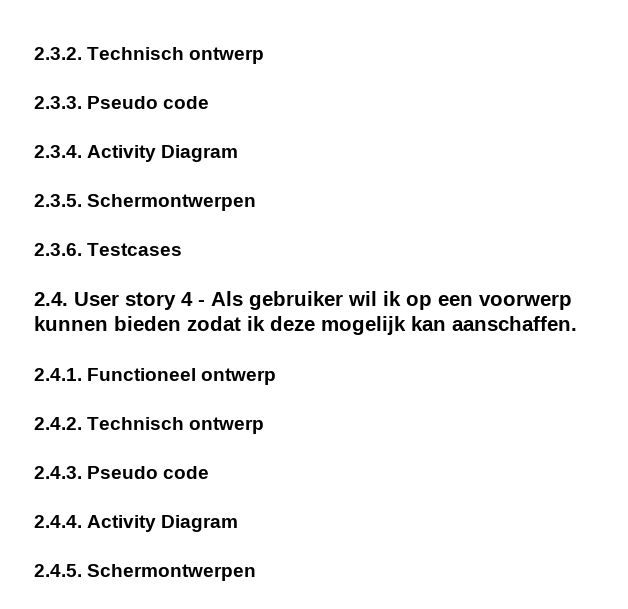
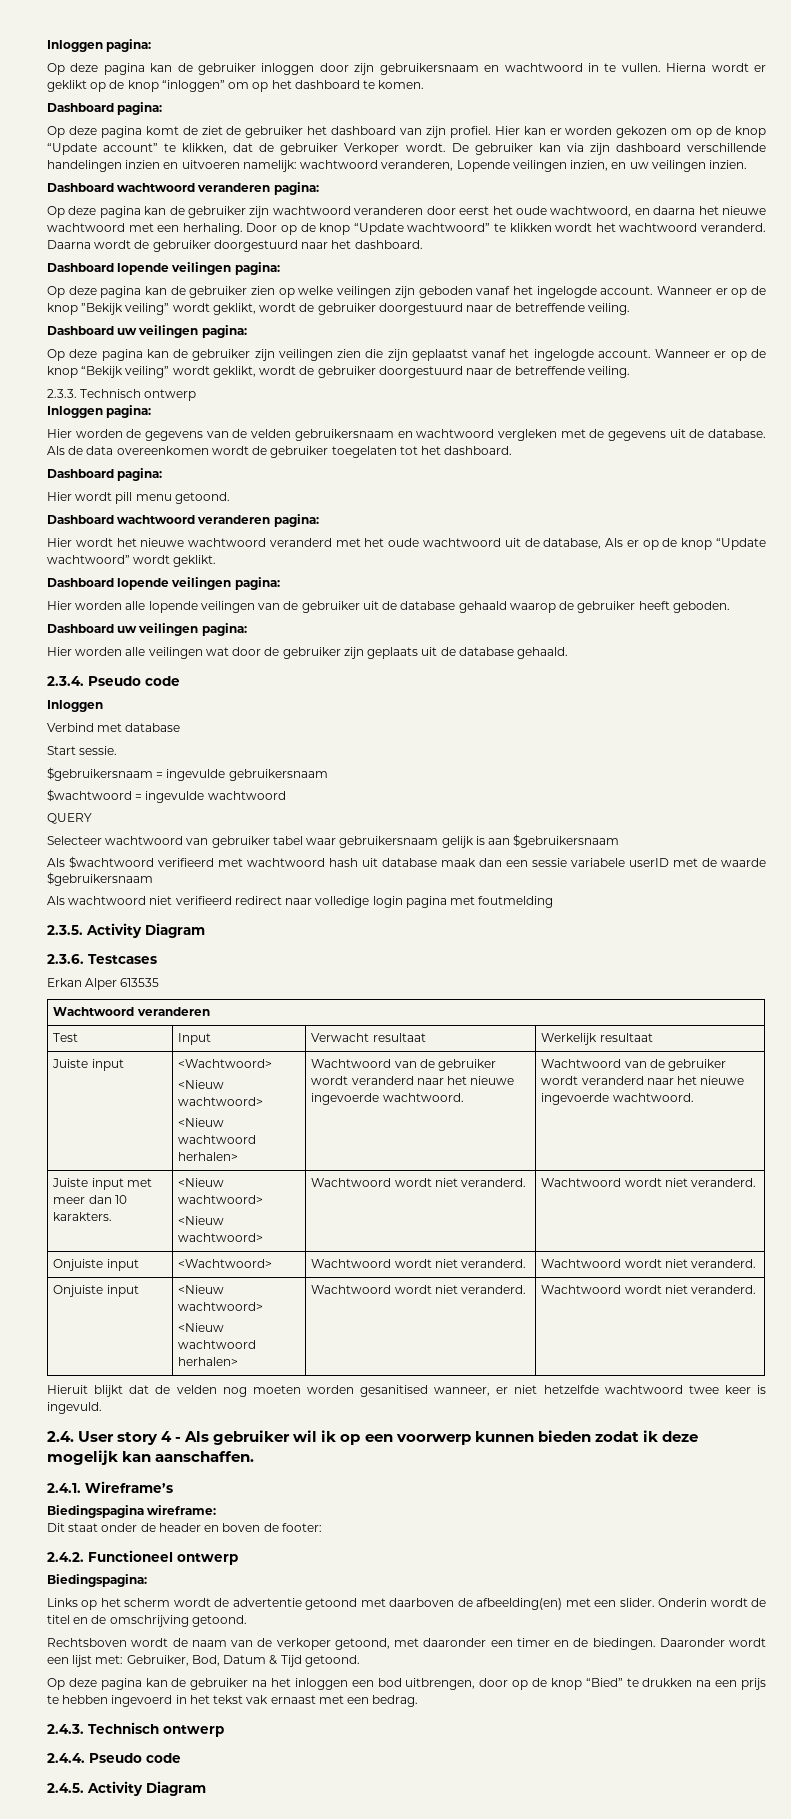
[34,47,265,64] [34,96,210,109] [34,145,239,162] [34,194,257,211] 2.3.2. Technisch ontwerp // 2.3.3. Pseudo code // 2.3.4. Activity Diagram // 2.3.5. Schermontwerpen -> [47,39,152,52] [47,63,766,75] [47,80,425,92] [47,102,163,115] [47,126,767,138] [47,143,767,155] [47,160,748,172] [47,182,319,195] [47,206,766,218] [47,223,767,235] [47,240,423,252] [47,262,280,275] [47,286,767,298] [47,303,630,315] [47,325,247,338] [47,349,766,361] [47,366,630,378] [47,389,197,401] [47,405,152,418] [47,429,766,441] [47,446,513,458] [47,468,163,481] [47,492,230,504] [47,514,319,527] [47,538,767,550] [47,555,217,567] [47,577,280,590] [47,601,730,613] [47,623,247,636] [47,647,569,659] [47,676,180,686] [47,700,103,712] [47,723,181,732] [47,746,118,755] [47,767,328,781] [47,789,286,803] [47,813,92,824] [47,834,620,848] [47,856,766,869] [47,872,153,886] [47,896,554,908] [47,923,205,938] Inloggen pagina: // Op deze pagina kan de gebruiker inloggen door zijn gebruikersnaam en wachtwoord in te vullen. Hierna wordt er geklikt op de knop “inloggen” om op het dashboard te komen. // Dashboard pagina: // Op deze pagina komt de ziet de gebruiker het dashboard van zijn profiel. Hier kan er worden gekozen om op de knop “Update account” te klikken, dat de gebruiker Verkoper wordt. De gebruiker kan via zijn dashboard verschillende handelingen inzien en uitvoeren namelijk: wachtwoord veranderen, Lopende veilingen inzien, en uw veilingen inzien. // Dashboard wachtwoord veranderen pagina: // Op deze pagina kan de gebruiker zijn wachtwoord veranderen door eerst het oude wachtwoord, en daarna het nieuwe wachtwoord met een herhaling. Door op de knop “Update wachtwoord” te klikken wordt het wachtwoord veranderd. Daarna wordt de gebruiker doorgestuurd naar het dashboard. // Dashboard lopende veilingen pagina: // Op deze pagina kan de gebruiker zien op welke veilingen zijn geboden vanaf het ingelogde account. Wanneer er op de knop ”Bekijk veiling” wordt geklikt, wordt de gebruiker doorgestuurd naar de betreffende veiling. // Dashboard uw veilingen pagina: // Op deze pagina kan de gebruiker zijn veilingen zien die zijn geplaatst vanaf het ingelogde account. Wanneer er op de knop “Bekijk veiling” wordt geklikt, wordt de gebruiker doorgestuurd naar de betreffende veiling. // 2.3.3. Technisch ontwerp // Inloggen pagina: // Hier worden de gegevens van de velden gebruikersnaam en wachtwoord vergleken met de gegevens uit de database. Als de data overeenkomen wordt de gebruiker toegelaten tot het dashboard. // Dashboard pagina: // Hier wordt pill menu getoond. // Dashboard wachtwoord veranderen pagina: // Hier wordt het nieuwe wachtwoord veranderd met het oude wachtwoord uit de database, Als er op de knop “Update wachtwoord” wordt geklikt. // Dashboard lopende veilingen pagina: // Hier worden alle lopende veilingen van de gebruiker uit de database gehaald waarop de gebruiker heeft geboden. // Dashboard uw veilingen pagina: // Hier worden alle veilingen wat door de gebruiker zijn geplaats uit de database gehaald. // 2.3.4. Pseudo code // Inloggen // Verbind met database // Start sessie. // $gebruikersnaam = ingevulde gebruikersnaam // $wachtwoord = ingevulde wachtwoord // QUERY // Selecteer wachtwoord van gebruiker tabel waar gebruikersnaam gelijk is aan $gebruikersnaam // Als $wachtwoord verifieerd met wachtwoord hash uit database maak dan een sessie variabele userID met de waarde $gebruikersnaam // Als wachtwoord niet verifieerd redirect naar volledige login pagina met foutmelding // 2.3.5. Activity Diagram
(183, 249) none -> [47,978,160,990] [53,1007,210,1016] [53,1033,79,1042] [178,1033,212,1045] [311,1033,426,1042] [541,1033,653,1045] [52,1059,124,1071] [178,1059,273,1068] [178,1080,225,1089] [178,1097,264,1106] [178,1118,225,1127] [178,1135,257,1144] [178,1152,239,1161] [311,1059,497,1071] [311,1076,515,1085] [311,1093,464,1105] [541,1059,727,1071] [541,1076,745,1085] [541,1093,694,1105] [52,1178,152,1190] [53,1195,127,1204] [53,1212,113,1221] [178,1178,225,1187] [178,1195,264,1204] [178,1216,225,1225] [178,1233,264,1242] [311,1178,527,1187] [541,1178,757,1187] [53,1259,139,1271] [178,1259,273,1268] [311,1259,527,1268] [541,1259,757,1268] [53,1285,139,1297] [178,1285,225,1294] [178,1302,264,1311] [178,1323,225,1332] [178,1340,257,1349] [178,1357,239,1366] [311,1285,527,1294] [541,1285,757,1294] [47,1385,766,1397] [47,1402,102,1414] // Erkan Alper 613535 // Wachtwoord veranderen // Test | Input | Verwacht resultaat | Werkelijk resultaat // Juiste input | <Wachtwoord> // <Nieuw wachtwoord> // <Nieuw wachtwoord herhalen> | Wachtwoord van de gebruiker wordt veranderd naar het nieuwe ingevoerde wachtwoord. | Wachtwoord van de gebruiker wordt veranderd naar het nieuwe ingevoerde wachtwoord. // Juiste input met meer dan 10 karakters. | <Nieuw wachtwoord> // <Nieuw wachtwoord> | Wachtwoord wordt niet veranderd. | Wachtwoord wordt niet veranderd. // Onjuiste input | <Wachtwoord> | Wachtwoord wordt niet veranderd. | Wachtwoord wordt niet veranderd. // Onjuiste input | <Nieuw wachtwoord> // <Nieuw wachtwoord herhalen> | Wachtwoord wordt niet veranderd. | Wachtwoord wordt niet veranderd. // Hieruit blijkt dat de velden nog moeten worden gesanitised wanneer, er niet hetzelfde wachtwoord twee keer is ingevuld.
[87,368,277,385] [34,417,265,434] [34,466,210,479] [34,515,239,532] [34,564,257,581] Functioneel ontwerp // 2.4.2. Technisch ontwerp // 2.4.3. Pseudo code // 2.4.4. Activity Diagram // 2.4.5. Schermontwerpen -> [85,1481,173,1493] [47,1505,217,1518] [47,1523,322,1532] [47,1550,238,1565] [47,1574,147,1587] [47,1598,766,1610] [47,1615,247,1627] [47,1638,766,1650] [47,1655,360,1667] [47,1678,766,1690] [47,1695,419,1707] [47,1722,224,1737] [47,1753,181,1763] [47,1781,206,1796] Wireframe’s // Biedingspagina wireframe: // Dit staat onder de header en boven de footer: // 2.4.2. Functioneel ontwerp // Biedingspagina: // Links op het scherm wordt de advertentie getoond met daarboven de afbeelding(en) met een slider. Onderin wordt de titel en de omschrijving getoond. // Rechtsboven wordt de naam van de verkoper getoond, met daaronder een timer en de biedingen. Daaronder wordt een lijst met: Gebruiker, Bod, Datum & Tijd getoond. // Op deze pagina kan de gebruiker na het inloggen een bod uitbrengen, door op de knop “Bied” te drukken na een prijs te hebben ingevoerd in het tekst vak ernaast met een bedrag. // 2.4.3. Technisch ontwerp // 2.4.4. Pseudo code // 2.4.5. Activity Diagram

